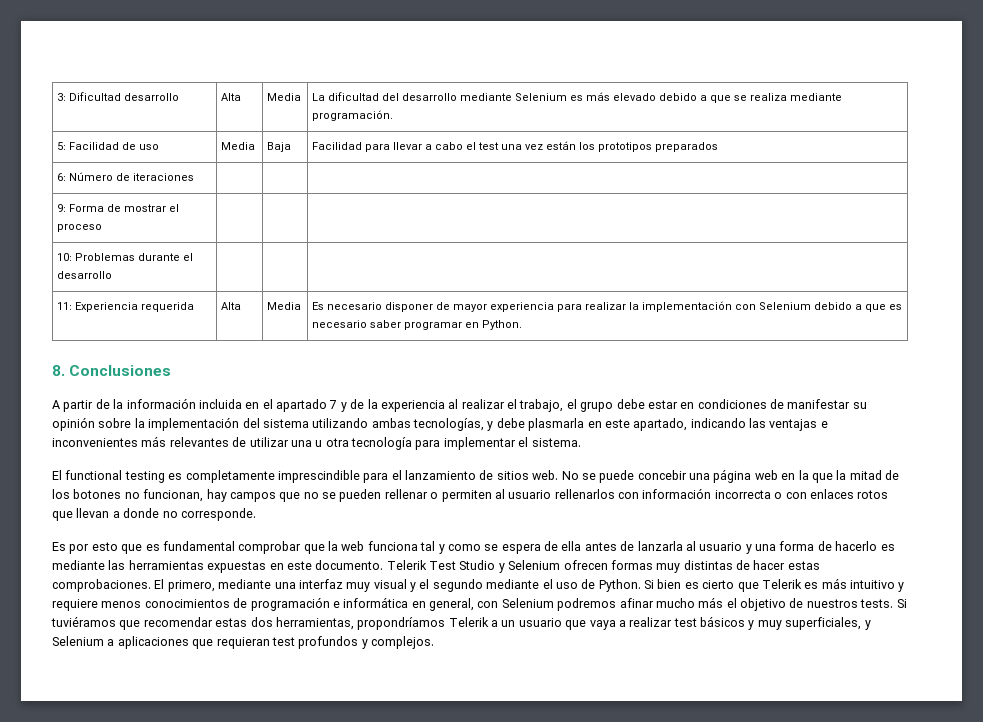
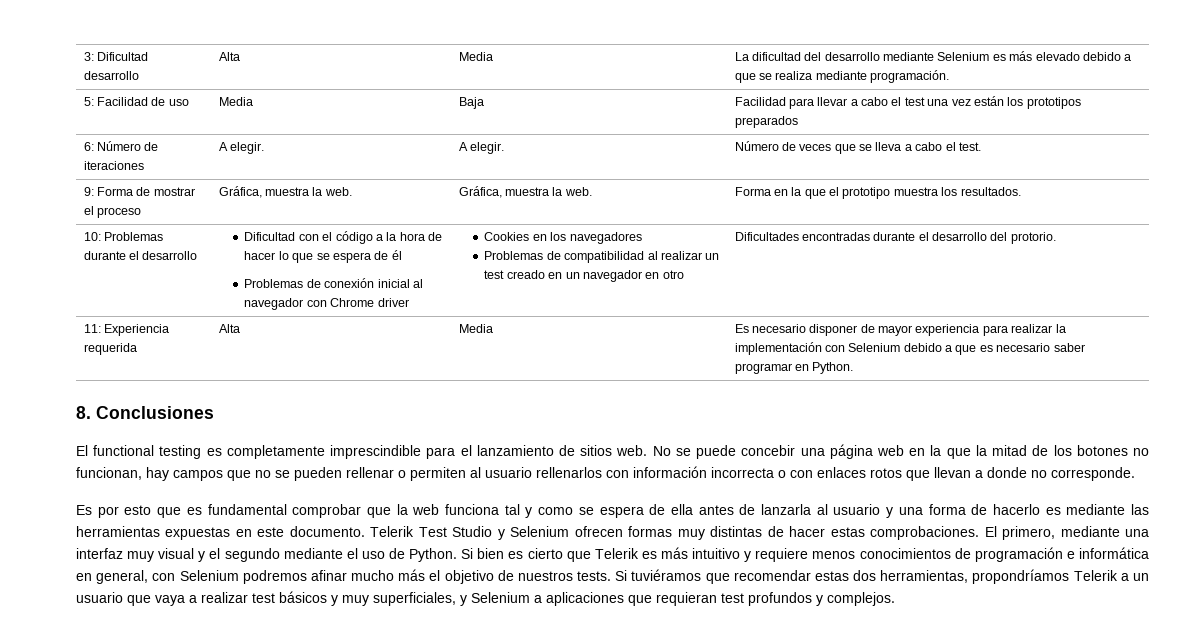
(195, 177) | | -> [218,142,264,154] [458,142,504,154] [734,141,981,154] A elegir. | A elegir. | Número de veces que se lleva a cabo el test.
(103, 228) | | -> [218,186,352,198] [458,186,592,198] [734,187,1021,199] Gráfica, muestra la web. | Gráfica, muestra la web. | Forma en la que el prototipo muestra los resultados.
(113, 275) | | -> [244,231,443,244] [244,250,402,263] [244,278,423,288] [244,298,409,310] [484,232,642,244] [484,251,720,263] [484,270,684,282] [734,232,1056,244] Dificultad con el código a la hora de hacer lo que se espera de él // Problemas de conexión inicial al navegador con Chrome driver | Cookies en los navegadores // Problemas de compatibilidad al realizar un test creado en un navegador en otro | Dificultades encontradas durante el desarrollo del protorio.
[52,398,867,412] [52,417,828,431] [52,436,581,450] // A partir de la información incluida en el apartado 7 y de la experiencia al realizar el trabajo, el grupo debe estar en condiciones de manifestar su opinión sobre la implementación del sistema utilizando ambas tecnologías, y debe plasmarla en este apartado, indicando las ventajas e inconvenientes más relevantes de utilizar una u otra tecnología para implementar el sistema. -> (214, 412) none

